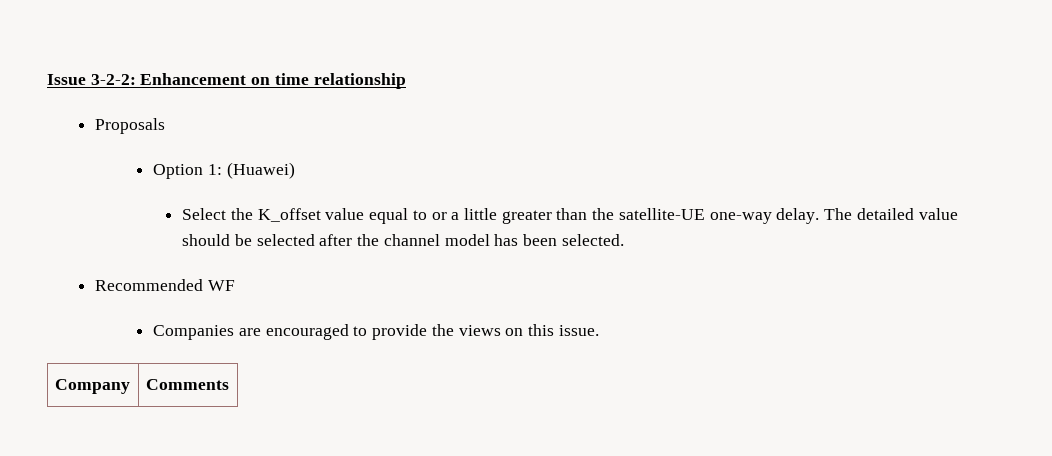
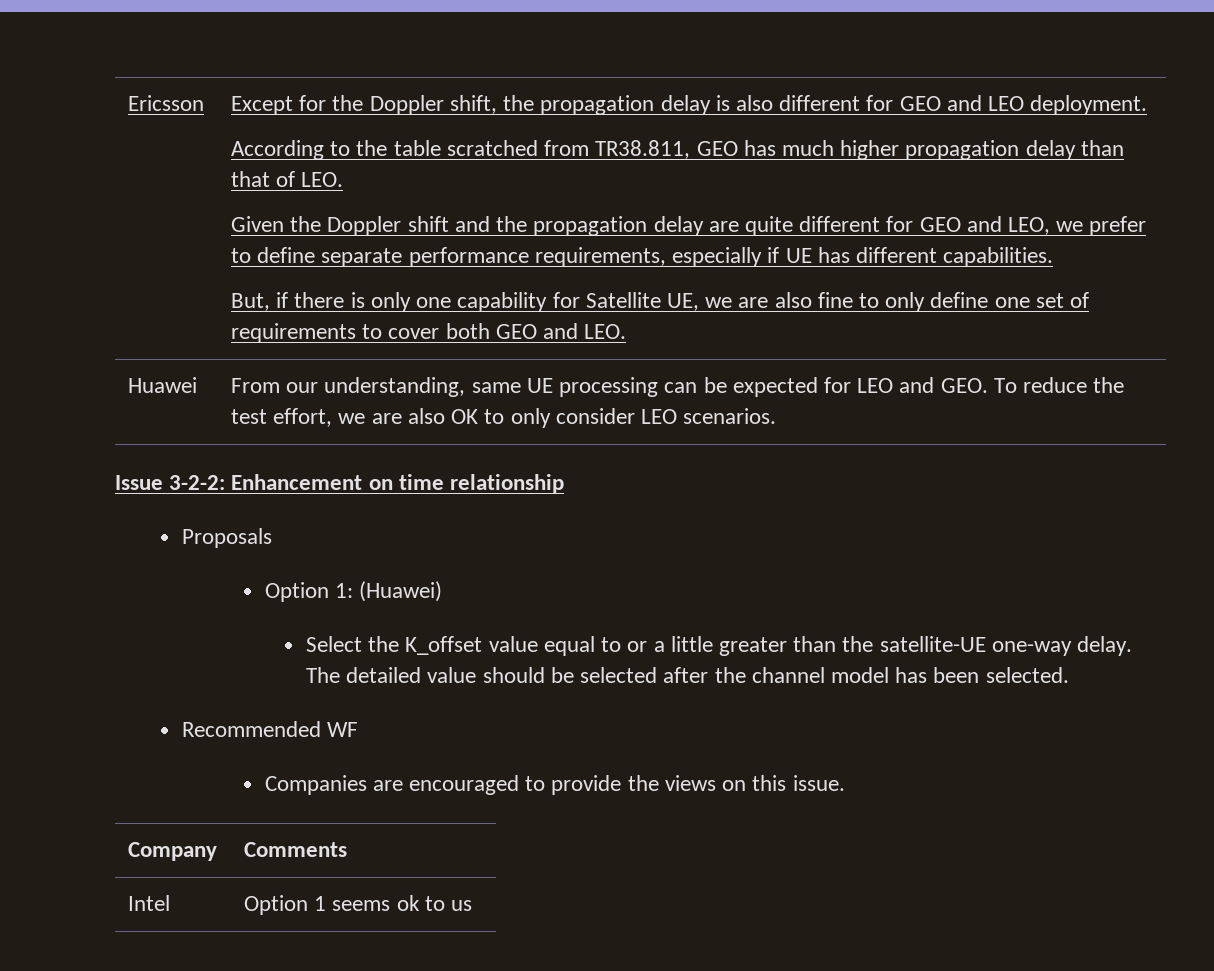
(47, 79) none -> [128,95,205,111] [231,95,1148,115] [231,140,1124,160] [231,171,344,187] [231,216,1147,236] [231,247,1054,267] [231,292,1090,312] [231,323,627,343] [128,377,198,393] [231,377,1125,397] [231,408,777,428] Ericsson | Except for the Doppler shift, the propagation delay is also different for GEO and LEO deployment. // According to the table scratched from TR38.811, GEO has much higher propagation delay than that of LEO. // Given the Doppler shift and the propagation delay are quite different for GEO and LEO, we prefer to define separate performance requirements, especially if UE has different capabilities. // But, if there is only one capability for Satellite UE, we are also fine to only define one set of requirements to cover both GEO and LEO. // Huawei | From our understanding, same UE processing can be expected for LEO and GEO. To reduce the test effort, we are also OK to only consider LEO scenarios. //
(229, 384) none -> [128,895,171,911] [244,895,473,915] // Intel | Option 1 seems ok to us

